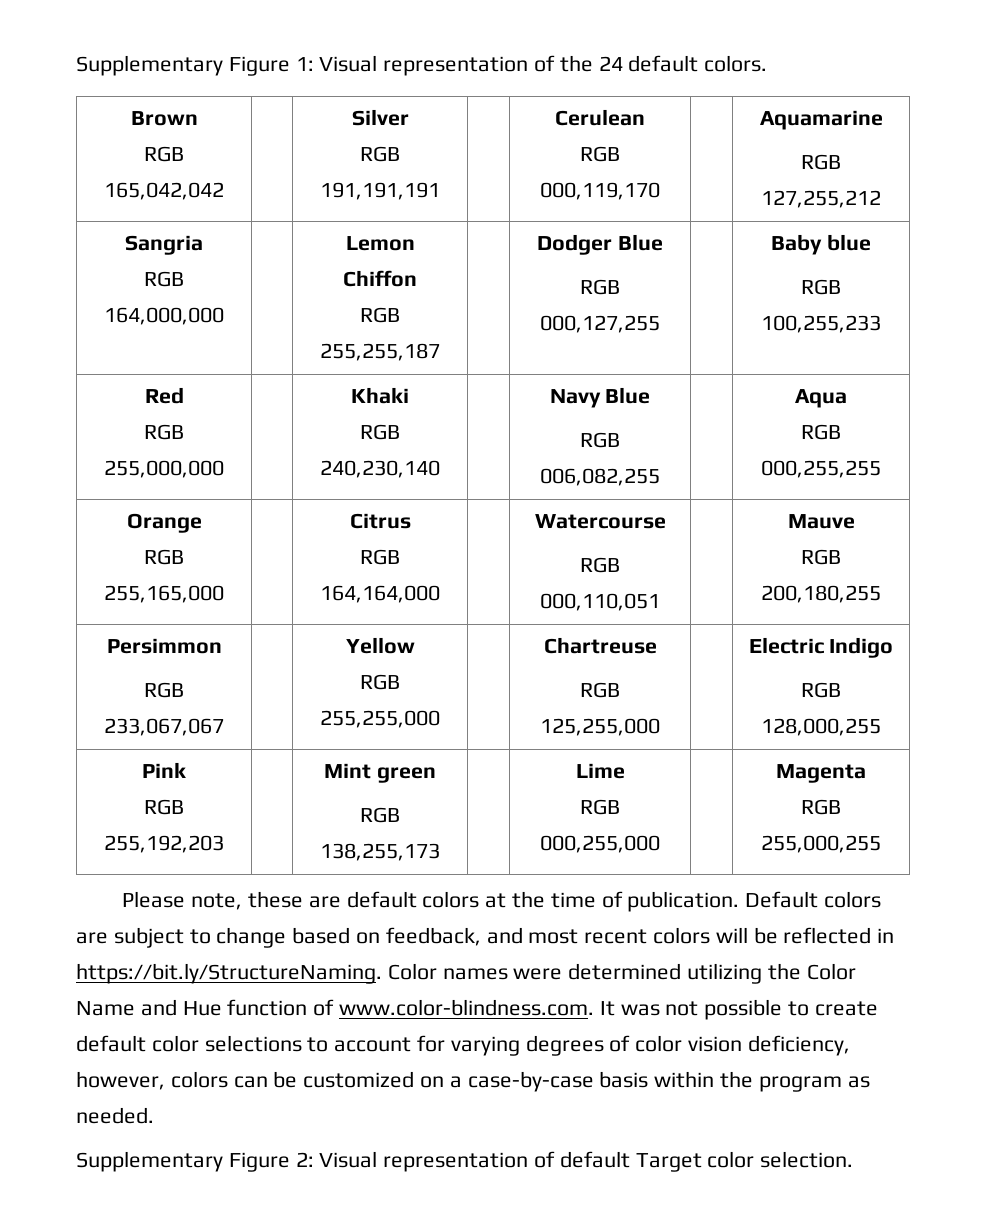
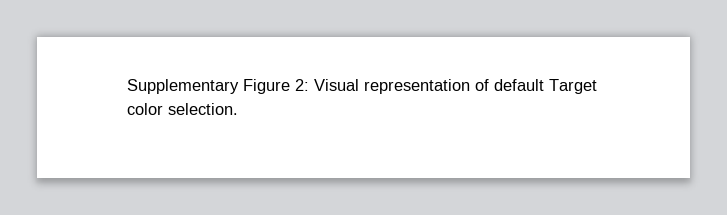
[76,55,768,76] [130,111,198,126] [144,146,184,162] [104,182,224,200] [351,109,409,126] [360,146,400,162] [320,182,440,200] [555,109,645,126] [580,146,620,162] [540,182,660,200] [759,110,883,130] [801,154,841,170] [761,190,881,208] [125,235,203,255] [144,271,184,287] [104,307,224,325] [345,236,415,251] [343,270,417,287] [360,307,400,323] [320,343,440,361] [537,234,663,255] [580,279,620,295] [540,315,660,333] [771,234,871,255] [801,279,841,295] [761,315,881,333] [144,387,184,404] [144,424,184,440] [104,460,224,478] [351,387,409,404] [360,424,400,440] [320,460,440,478] [549,387,651,408] [580,432,620,448] [540,468,660,486] [795,389,847,408] [801,424,841,440] [761,460,881,478] [126,513,202,533] [144,549,184,565] [104,585,224,603] [349,513,411,529] [360,549,400,565] [320,585,440,603] [534,514,666,529] [580,557,620,573] [540,593,660,611] [787,514,855,529] [801,549,841,565] [761,585,881,603] [106,638,222,654] [144,682,184,698] [104,718,224,736] [345,637,415,654] [360,674,400,690] [320,710,440,728] [543,637,657,654] [580,682,620,698] [540,718,660,736] [748,637,894,658] [801,682,841,698] [761,718,881,736] [142,762,186,778] [144,799,184,815] [104,835,224,853] [324,763,436,783] [360,807,400,823] [320,843,440,861] [575,763,625,779] [580,799,620,815] [540,835,660,853] [776,764,866,783] [801,799,841,815] [761,835,881,853] [122,891,881,912] [76,927,895,948] [76,963,856,984] [76,999,878,1020] [76,1035,850,1056] [76,1071,870,1092] [76,1107,154,1124] [76,1151,290,1172] Supplementary Figure 1: Visual representation of the 24 default colors. // Brown // RGB 165,042,042 | | Silver // RGB 191,191,191 | | Cerulean // RGB 000,119,170 | | Aquamarine // RGB 127,255,212 // Sangria // RGB 164,000,000 | | Lemon Chiffon // RGB 255,255,187 | | Dodger Blue // RGB 000,127,255 | | Baby blue // RGB 100,255,233 // Red // RGB 255,000,000 | | Khaki // RGB 240,230,140 | | Navy Blue // RGB 006,082,255 | | Aqua // RGB 000,255,255 // Orange // RGB 255,165,000 | | Citrus // RGB 164,164,000 | | Watercourse // RGB 000,110,051 | | Mauve // RGB 200,180,255 // Persimmon // RGB 233,067,067 | | Yellow // RGB 255,255,000 | | Chartreuse // RGB 125,255,000 | | Electric Indigo // RGB 128,000,255 // Pink // RGB 255,192,203 | | Mint green // RGB 138,255,173 | | Lime // RGB 000,255,000 | | Magenta // RGB 255,000,255 // Please note, these are default colors at the time of publication. Default colors are subject to change based on feedback, and most recent colors will be reflected in https://bit.ly/StructureNaming. Color names were determined utilizing the Color Name and Hue function of www.color-blindness.com. It was not possible to create default color selections to account for varying degrees of color vision deficiency, however, colors can be customized on a case-by-case basis within the program as needed. // Supplementary Figure -> [127,79,290,94] Supplementary Figure

